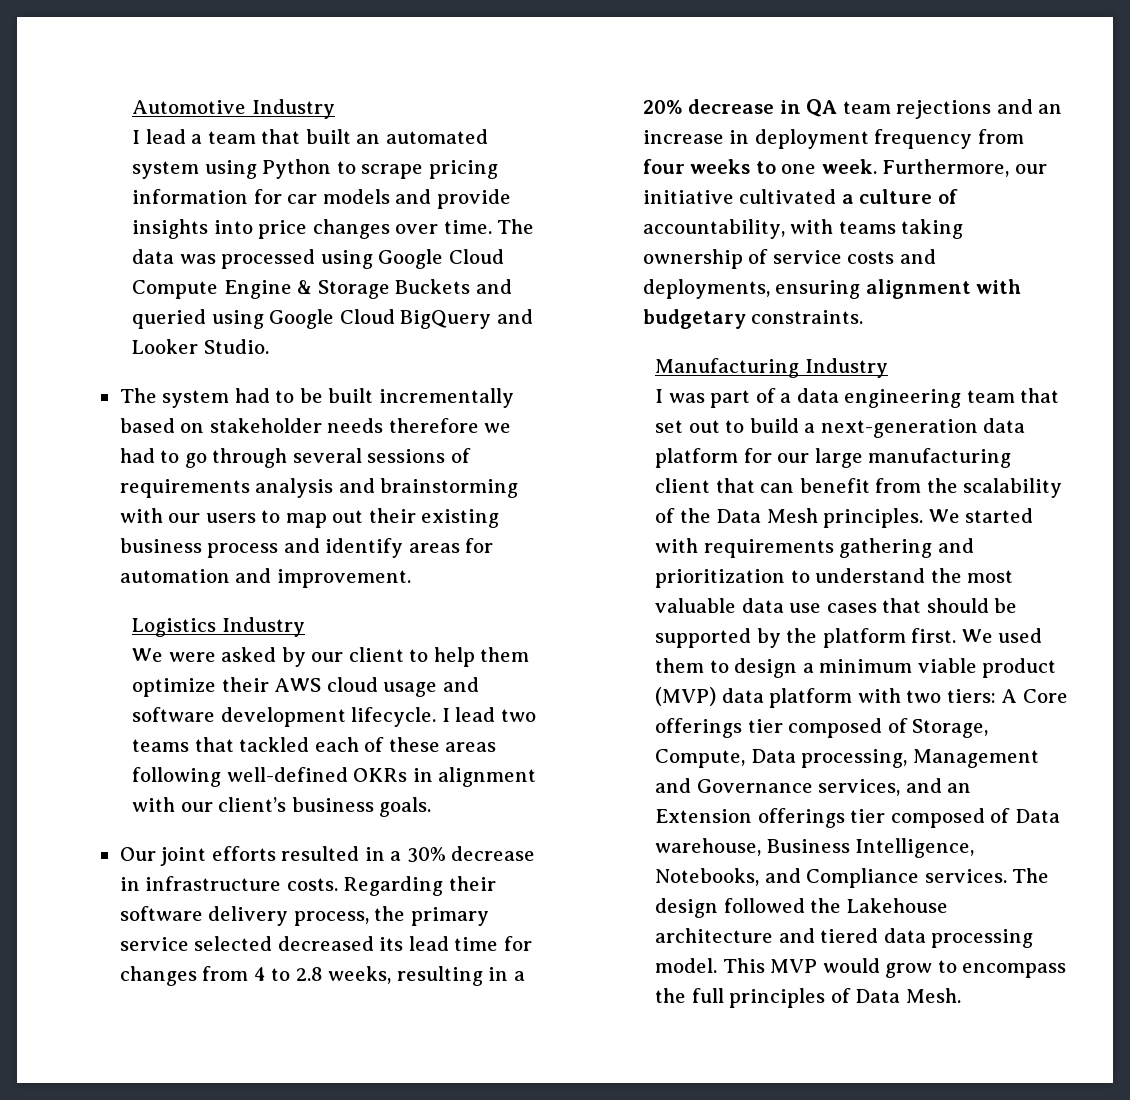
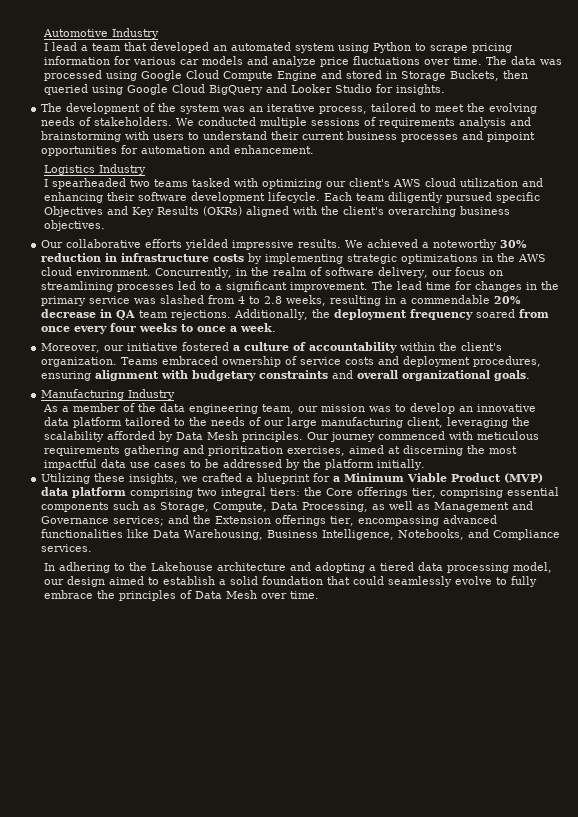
[305,129,351,144] built -> [150,42,210,53] developed
(282, 196) none -> [133,57,177,65] various
[436,189,511,209] [132,219,390,239] provide insights into price changes -> [272,56,421,67] analyze price fluctuations
[297,279,512,299] & Storage Buckets and -> [321,70,529,81] and stored in Storage Buckets, then
[203,339,269,354] [119,388,514,408] [119,418,512,433] [119,448,362,468] Studio. // The system had to be built incrementally based on stakeholder needs therefore we had to go through several -> [335,84,446,95] [41,103,538,114] [41,117,308,128] Studio for insights. // The development of the system was an iterative process, tailored to meet the evolving needs of stakeholders. We conducted multiple
[168,513,201,523] our -> (150, 135) none
[285,508,500,528] [119,538,460,558] map out their existing business process and identify areas -> [203,131,536,142] [41,146,118,156] understand their current business processes and pinpoint opportunities
[276,569,411,588] improvement. -> [234,145,315,154] enhancement.
[132,647,530,667] [132,677,479,697] [132,707,536,727] [132,737,497,752] [132,767,537,787] [132,797,432,817] [119,846,536,866] [119,876,496,896] [119,906,489,926] [119,936,532,951] [119,966,197,986] We were asked by our client to help them optimize their AWS cloud usage and software development lifecycle. I lead two teams that tackled each of these areas following well-defined OKRs in alignment with our client’s business goals. // Our joint efforts resulted in a 30% decrease in infrastructure costs. Regarding their software delivery process, the primary service selected decreased its lead time for changes -> [44,178,544,189] [44,192,541,203] [44,206,511,217] [44,220,106,231] [41,239,528,250] [41,253,547,264] [41,267,504,278] [41,281,560,292] [41,295,205,306] I spearheaded two teams tasked with optimizing our client's AWS cloud utilization and enhancing their software development lifecycle. Each team diligently pursued specific Objectives and Key Results (OKRs) aligned with the client's overarching business objectives. // Our collaborative efforts yielded impressive results. We achieved a noteworthy 30% reduction in infrastructure costs by implementing strategic optimizations in the AWS cloud environment. Concurrently, in the realm of software delivery, our focus on streamlining processes led to a significant improvement. The lead time for changes in the primary service was slashed
(525, 976) none -> [411,295,491,304] commendable
[896,99,1063,119] [642,129,1024,149] rejections and an increase in deployment frequency from -> [171,309,550,320] [41,326,108,334] rejections. Additionally, the deployment frequency soared from once every
[781,164,817,174] one -> [197,326,238,332] once a
[882,159,1010,177] Furthermore, -> [41,343,101,353] // Moreover,
[739,189,837,204] cultivated -> [182,342,230,351] fostered
[642,219,964,239] accountability, with teams taking -> [309,342,503,353] [41,356,219,367] accountability within the client's organization. Teams embraced
[642,279,770,299] deployments, -> [403,356,542,367] deployment procedures,
[751,310,864,324] [655,358,888,378] [655,388,1060,408] [655,418,1026,438] [655,448,1012,468] [655,478,1063,498] [655,508,1034,528] [655,538,974,558] [655,568,926,588] constraints. // Manufacturing Industry // I was part of a data engineering team that set out to build a next-generation data platform for our large manufacturing client that can benefit from the scalability of the Data Mesh principles. We started with requirements gathering and prioritization to understand -> [259,370,531,381] [41,389,176,400] [43,403,537,414] [44,417,531,428] [44,431,540,442] [44,445,464,456] constraints and overall organizational goals. // Manufacturing Industry // As a member of the data engineering team, our mission was to develop an innovative data platform tailored to the needs of our large manufacturing client, leveraging the scalability afforded by Data Mesh principles. Our journey commenced with meticulous requirements gathering and prioritization exercises, aimed at discerning
[655,598,737,613] valuable -> [44,459,98,470] impactful
[882,598,1018,613] [655,628,1043,648] [655,658,1057,678] [655,687,1068,708] [655,718,989,738] [655,749,1039,768] [655,778,972,796] [655,808,1060,828] [655,838,762,856] that should be supported by the platform first. We used them to design a minimum viable product (MVP) data platform with two tiers: A Core offerings tier composed of Storage, Compute, Data processing, Management and Governance services, and an Extension offerings tier composed of Data warehouse, -> [190,459,426,470] [41,473,544,484] [41,487,560,498] [41,501,534,512] [41,515,498,526] [41,529,264,540] to be addressed by the platform initially. // Utilizing these insights, we crafted a blueprint for a Minimum Viable Product (MVP) data platform comprising two integral tiers: the Core offerings tier, comprising essential components such as Storage, Compute, Data Processing, as well as Management and Governance services; and the Extension offerings tier, encompassing advanced functionalities like Data Warehousing,
[1012,868,1050,883] [655,898,805,918] The design followed -> [44,562,126,573] // In adhering to
(815, 935) none -> [315,562,377,573] adopting a
[655,958,1067,978] [655,988,961,1008] model. This MVP would grow to encompass the full principles of Data Mesh. -> [513,562,553,573] [44,576,538,587] [44,590,320,601] model, our design aimed to establish a solid foundation that could seamlessly evolve to fully embrace the principles of Data Mesh over time.

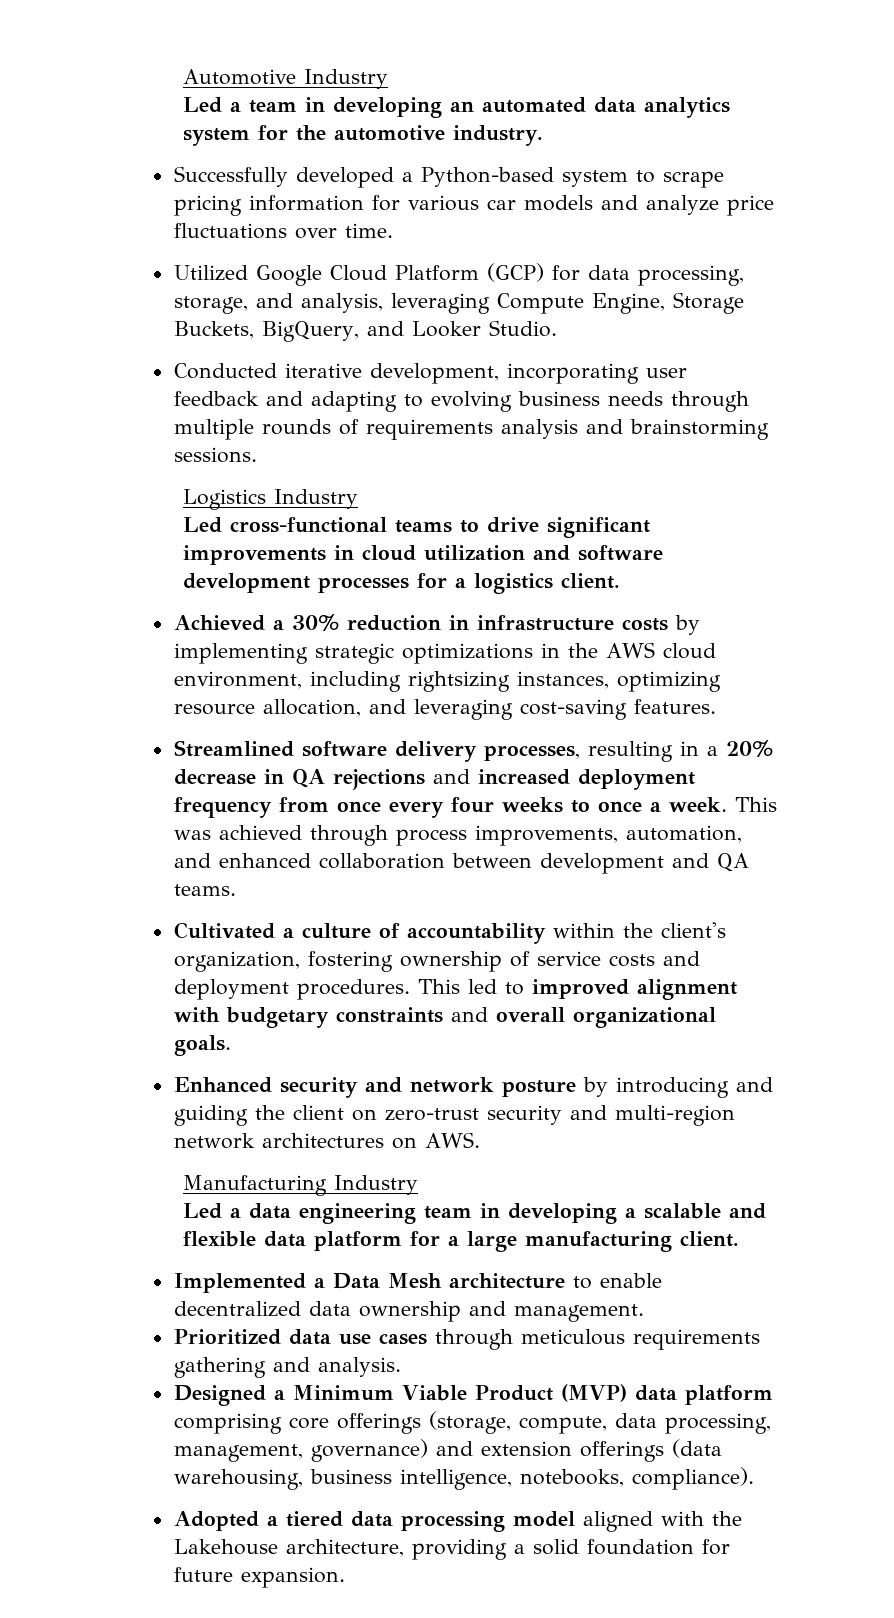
[44,42,412,53] I lead a team that developed an automated system using Python -> [183,97,731,118] [183,125,544,146] [173,166,628,188] Led a team in developing an automated data analytics system for the automotive industry. // Successfully developed a Python-based system
[486,56,563,65] [44,70,529,81] [44,84,446,95] [41,103,538,114] [41,117,361,128] The data was processed using Google Cloud Compute Engine and stored in Storage Buckets, then queried using Google Cloud BigQuery and Looker Studio for insights. // The development of the system was an iterative process, tailored to meet the evolving needs of stakeholders. We conducted multiple sessions -> [173,263,744,286] [173,292,744,314] [173,320,557,342] [173,363,687,384] [173,391,749,412] [173,419,331,440] // Utilized Google Cloud Platform (GCP) for data processing, storage, and analysis, leveraging Compute Engine, Storage Buckets, BigQuery, and Looker Studio. // Conducted iterative development, incorporating user feedback and adapting to evolving business needs through multiple rounds
[125,131,536,142] [41,145,315,156] [44,164,147,175] [44,178,544,189] [44,192,541,203] [44,206,511,217] [44,220,106,231] [41,239,498,250] with users to understand their current business processes and pinpoint opportunities for automation and enhancement. // Logistics Industry // I spearheaded two teams tasked with optimizing our client's AWS cloud utilization and enhancing their software development lifecycle. Each team diligently pursued specific Objectives and Key Results (OKRs) aligned with the client's overarching business objectives. // Our collaborative efforts yielded impressive results. We achieved a noteworthy -> [173,447,257,463] [183,489,359,510] [183,517,651,538] [183,545,664,565] [183,573,621,594] [173,615,284,631] sessions. // Logistics Industry // Led cross-functional teams to drive significant improvements in cloud utilization and software development processes for a logistics client. // Achieved a
[76,267,504,278] [41,281,560,292] [41,295,327,306] environment. Concurrently, in the realm of software delivery, our focus on streamlining processes led to a significant improvement. The lead time for changes in the primary service was slashed from 4 to 2.8 weeks, -> [173,671,721,692] [173,699,716,720] [173,740,580,762] environment, including rightsizing instances, optimizing resource allocation, and leveraging cost-saving features. // Streamlined software delivery processes,
[411,295,491,304] commendable -> (718, 751) none
[139,309,331,320] team rejections. Additionally, the -> [332,769,570,790] rejections and increased
[476,309,516,318] soared -> (272, 807) none
[41,342,230,353] // Moreover, our initiative fostered -> [734,797,777,812] [173,825,742,846] [173,853,749,874] [173,884,236,896] [173,922,275,939] This was achieved through process improvements, automation, and enhanced collaboration between development and QA teams. // Cultivated
[41,356,219,367] organization. Teams embraced -> [173,951,393,972] organization, fostering
[473,356,542,367] [41,371,92,381] procedures, ensuring -> [296,979,629,1000] procedures. This led to improved
[41,389,176,400] [43,403,537,414] [44,417,531,428] [44,431,540,442] [44,445,518,456] [44,459,426,470] [41,473,331,484] Manufacturing Industry // As a member of the data engineering team, our mission was to develop an innovative data platform tailored to the needs of our large manufacturing client, leveraging the scalability afforded by Data Mesh principles. Our journey commenced with meticulous requirements gathering and prioritization exercises, aimed at discerning the most impactful data use cases to be addressed by the platform initially. // Utilizing these insights, we crafted a blueprint for -> [173,1077,773,1098] [173,1105,735,1126] [173,1132,480,1149] [183,1175,419,1196] [183,1203,767,1224] [183,1231,740,1252] [173,1273,662,1293] [173,1301,644,1322] [173,1329,760,1350] [173,1357,401,1378] [173,1385,266,1406] Enhanced security and network posture by introducing and guiding the client on zero-trust security and multi-region network architectures on AWS. // Manufacturing Industry // Led a data engineering team in developing a scalable and flexible data platform for a large manufacturing client. // Implemented a Data Mesh architecture to enable decentralized data ownership and management. // Prioritized data use cases through meticulous requirements gathering and analysis. // Designed
[197,487,560,498] [41,501,534,512] [41,515,498,526] [41,529,561,540] [41,544,93,552] [44,562,553,573] [44,576,538,587] [44,590,320,601] two integral tiers: the Core offerings tier, comprising essential components such as Storage, Compute, Data Processing, as well as Management and Governance services; and the Extension offerings tier, encompassing advanced functionalities like Data Warehousing, Business Intelligence, Notebooks, and Compliance services. // In adhering to the Lakehouse architecture and adopting a tiered data processing model, our design aimed to establish a solid foundation that could seamlessly evolve to fully embrace the principles of Data Mesh over time. -> [288,1411,771,1434] [173,1439,722,1462] [173,1467,754,1490] [173,1511,742,1532] [173,1539,730,1560] [173,1567,345,1588] core offerings (storage, compute, data processing, management, governance) and extension offerings (data warehousing, business intelligence, notebooks, compliance). // Adopted a tiered data processing model aligned with the Lakehouse architecture, providing a solid foundation for future expansion.

